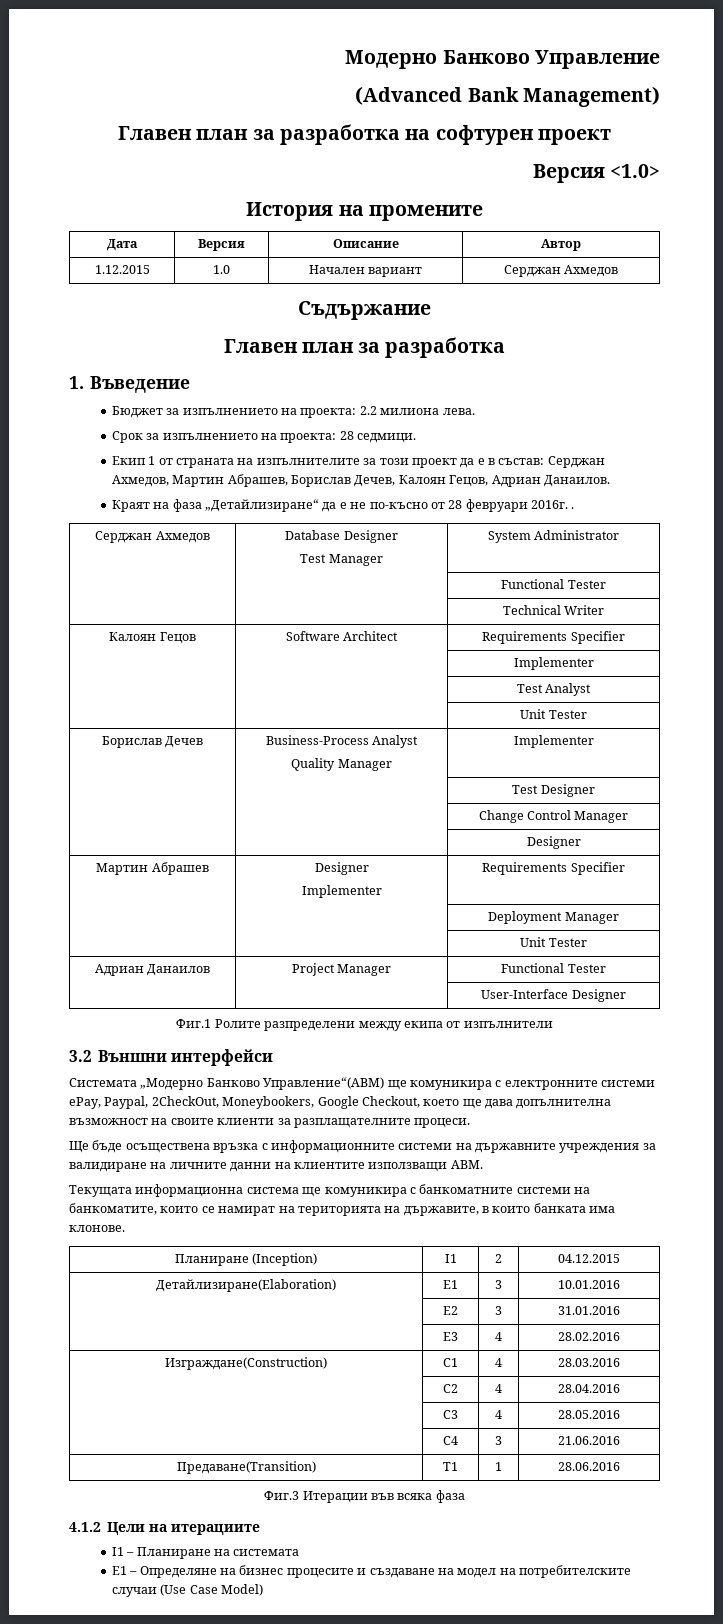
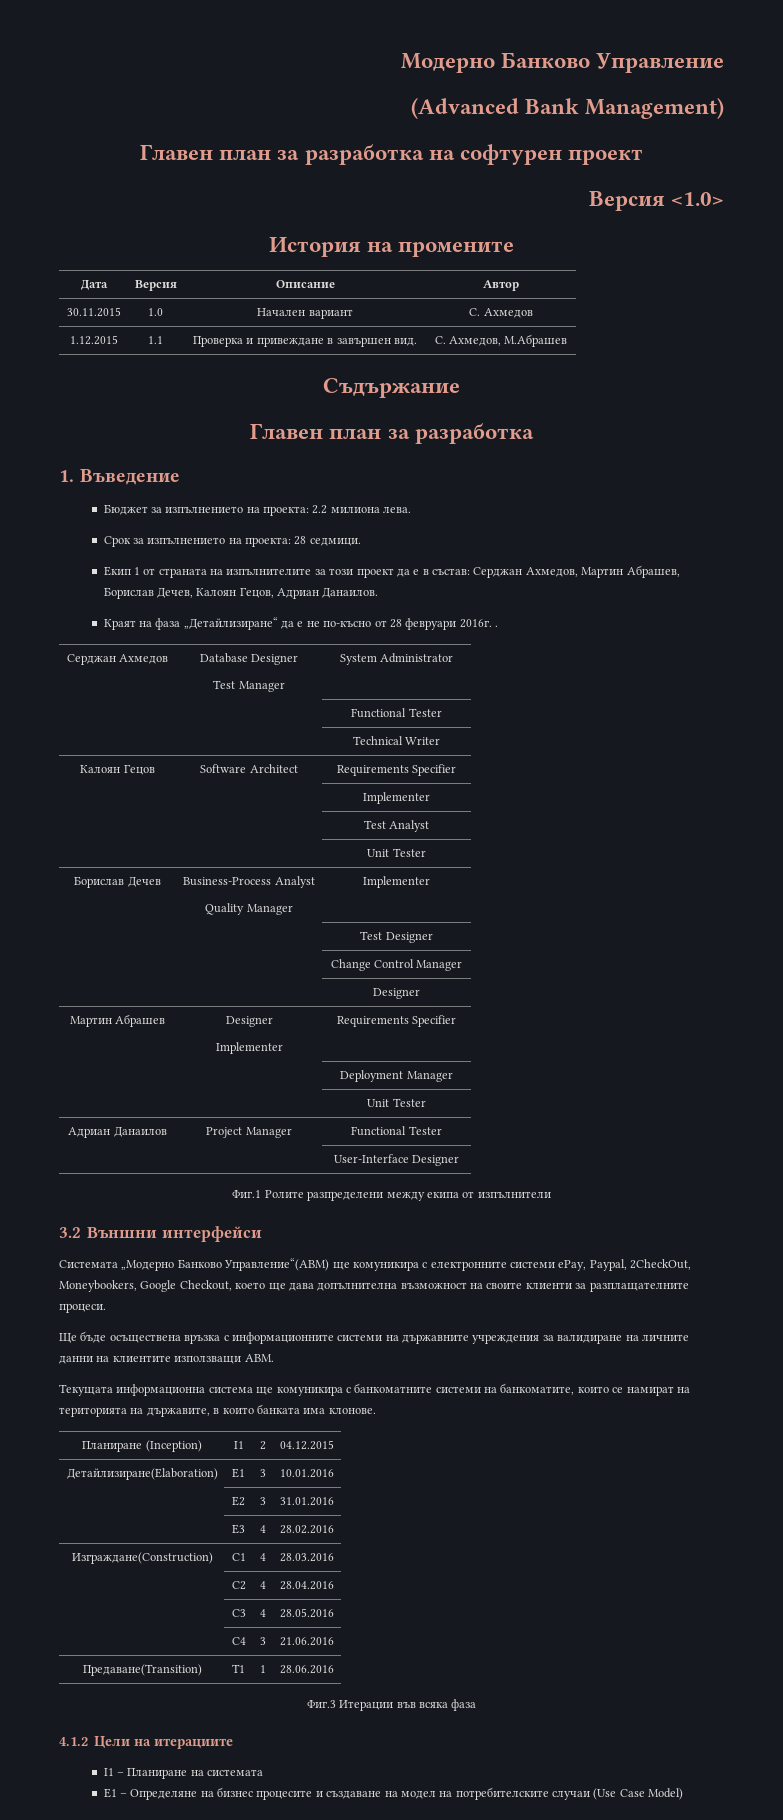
[94,265,150,274] 1.12.2015 -> [66,307,121,317] 30.11.2015
[503,265,619,277] Серджан Ахмедов -> [469,308,533,318] [69,335,118,345] [148,336,163,344] [193,336,417,347] [434,334,568,347] С. Ахмедов // 1.12.2015 | 1.1 | Проверка и привеждане в завършен вид. | С. Ахмедов, М.Абрашев

